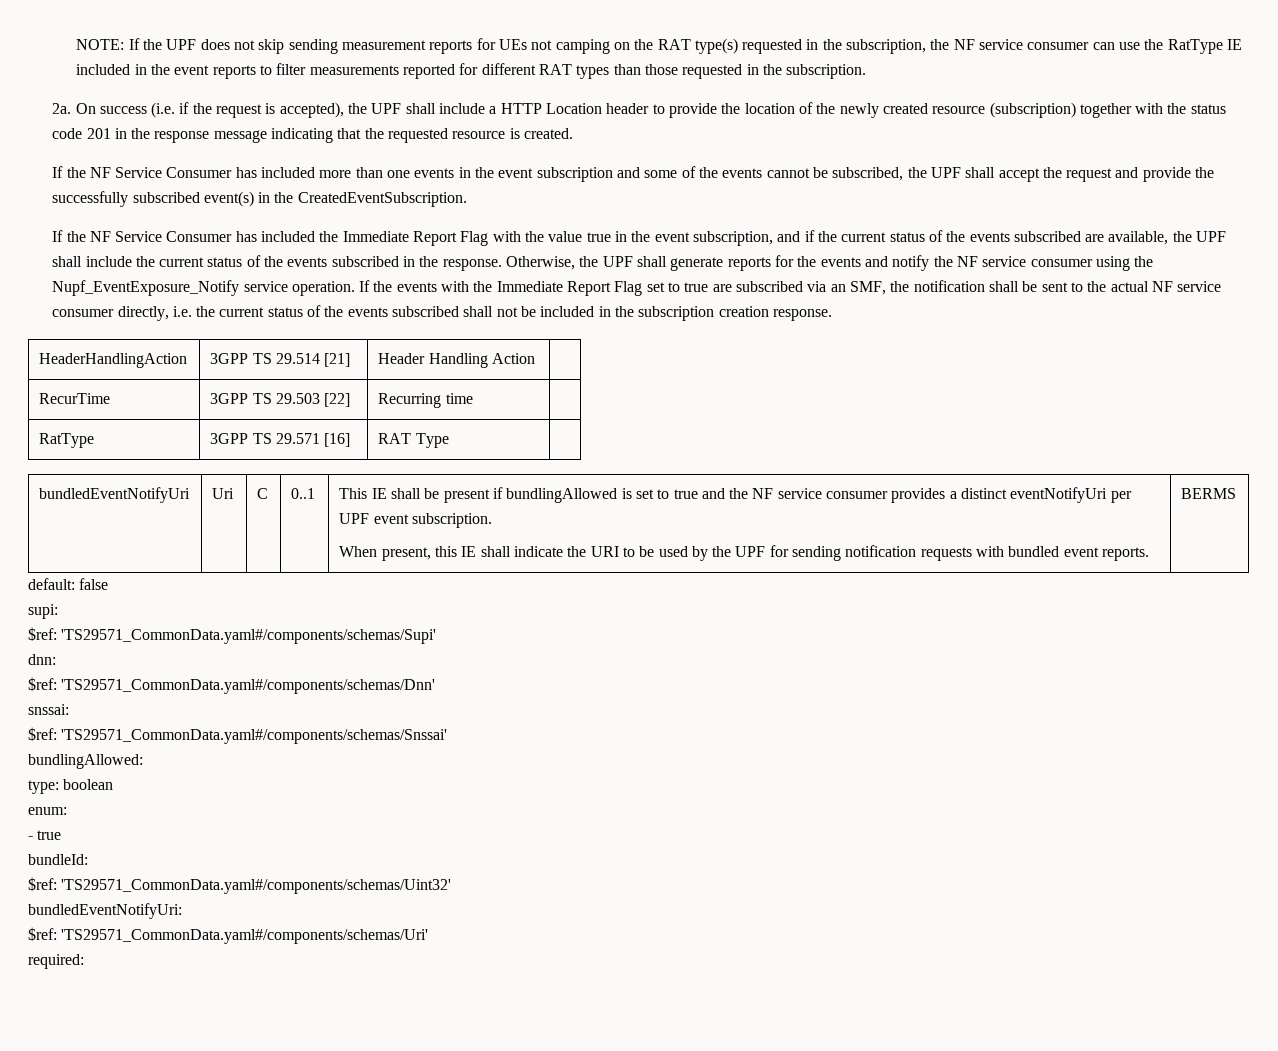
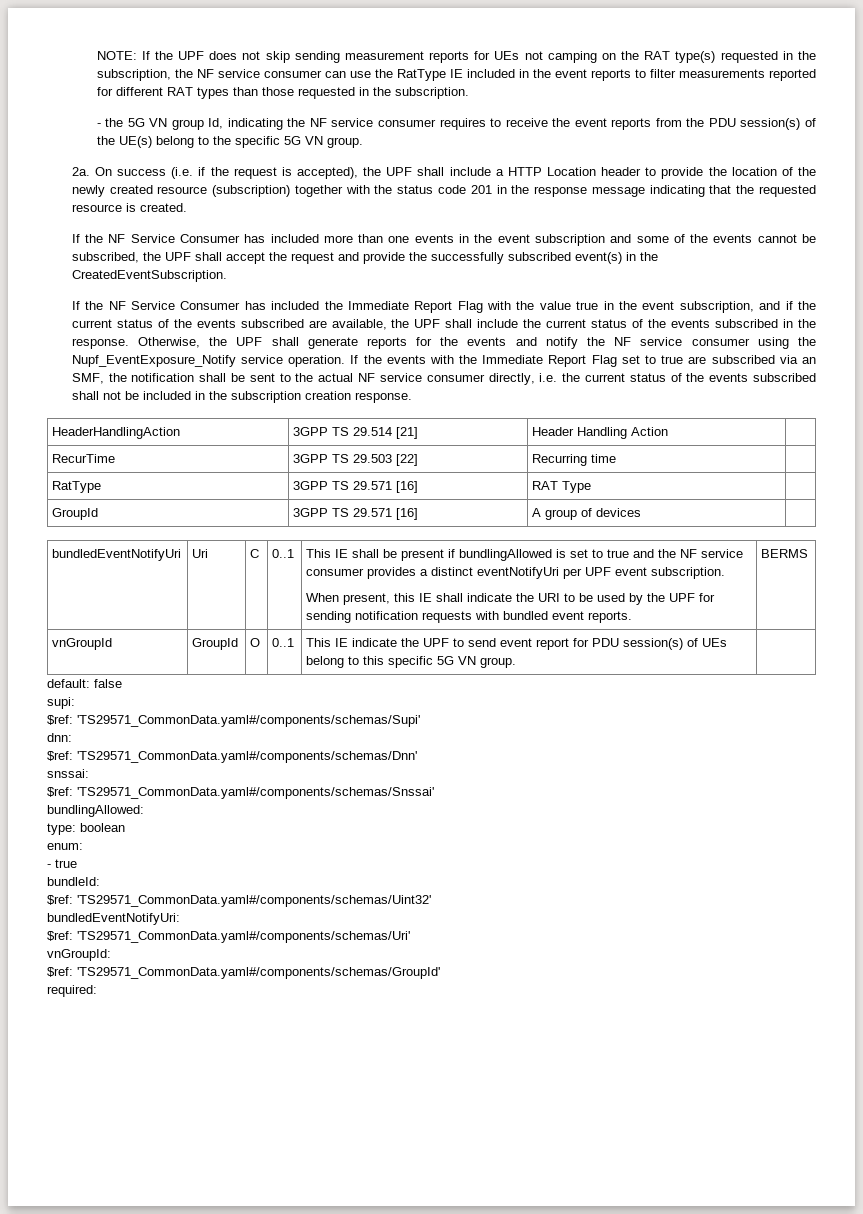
(867, 71) none -> [96,118,816,130] [96,136,363,148] // - the 5G VN group Id, indicating the NF service consumer requires to receive the event reports from the PDU session(s) of the UE(s) belong to the specific 5G VN group.
(449, 440) none -> [52,508,99,520] [293,508,419,520] [532,508,642,520] // GroupId | 3GPP TS 29.571 [16] | A group of devices |
(1237, 493) none -> [52,638,113,650] [192,638,239,650] [250,638,261,647] [272,638,295,647] [306,638,728,650] [306,656,517,668] // vnGroupId | GroupId | O | 0..1 | This IE indicate the UPF to send event report for PDU session(s) of UEs belong to this specific 5G VN group. |
(429, 936) none -> [47,949,111,961] [47,967,440,979] // vnGroupId: // $ref: 'TS29571_CommonData.yaml#/components/schemas/GroupId'

